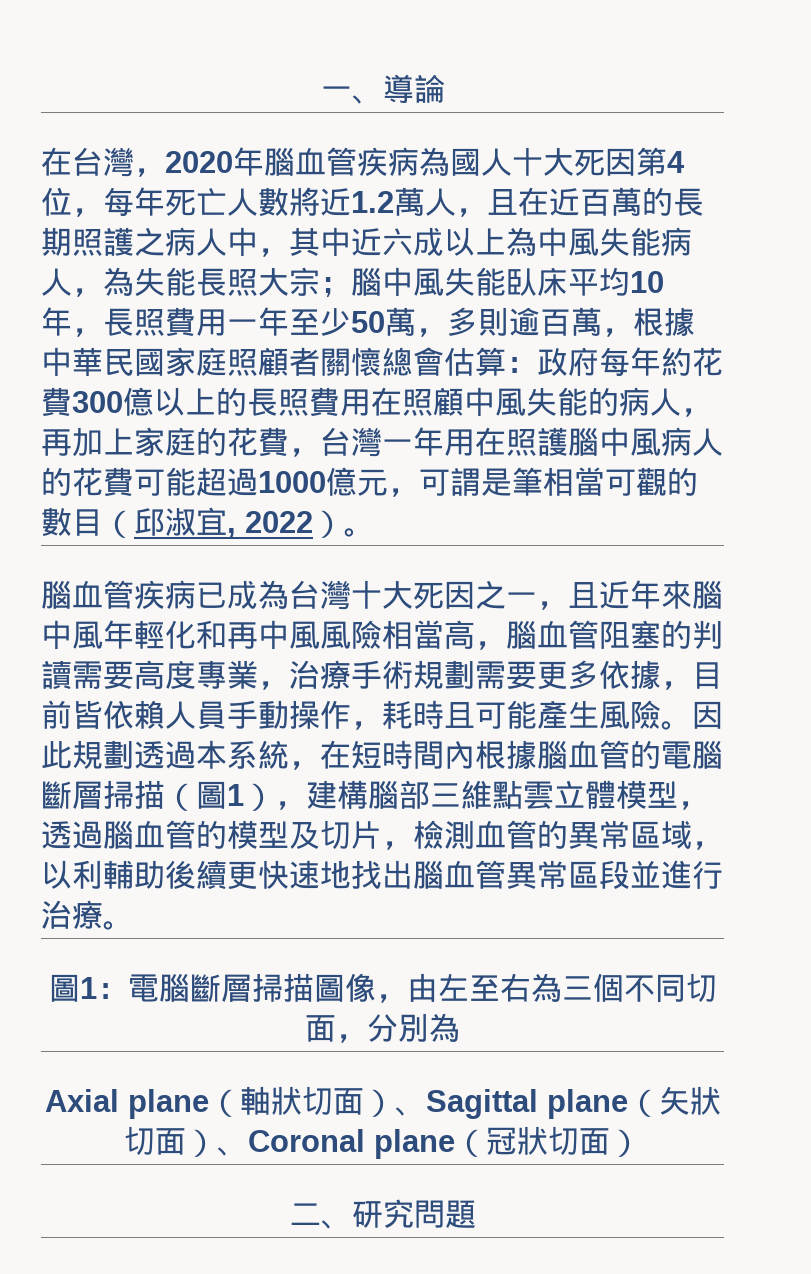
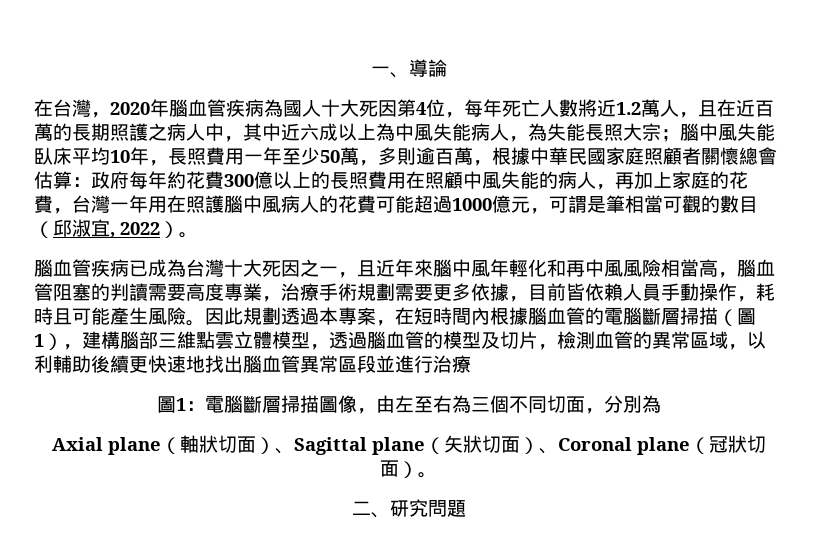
[227,740,289,769] 系統 -> [338,307,376,325] 專案
[103,921,134,930] 。 -> (471, 364) none
(641, 1143) none -> [418,472,437,478] 。

